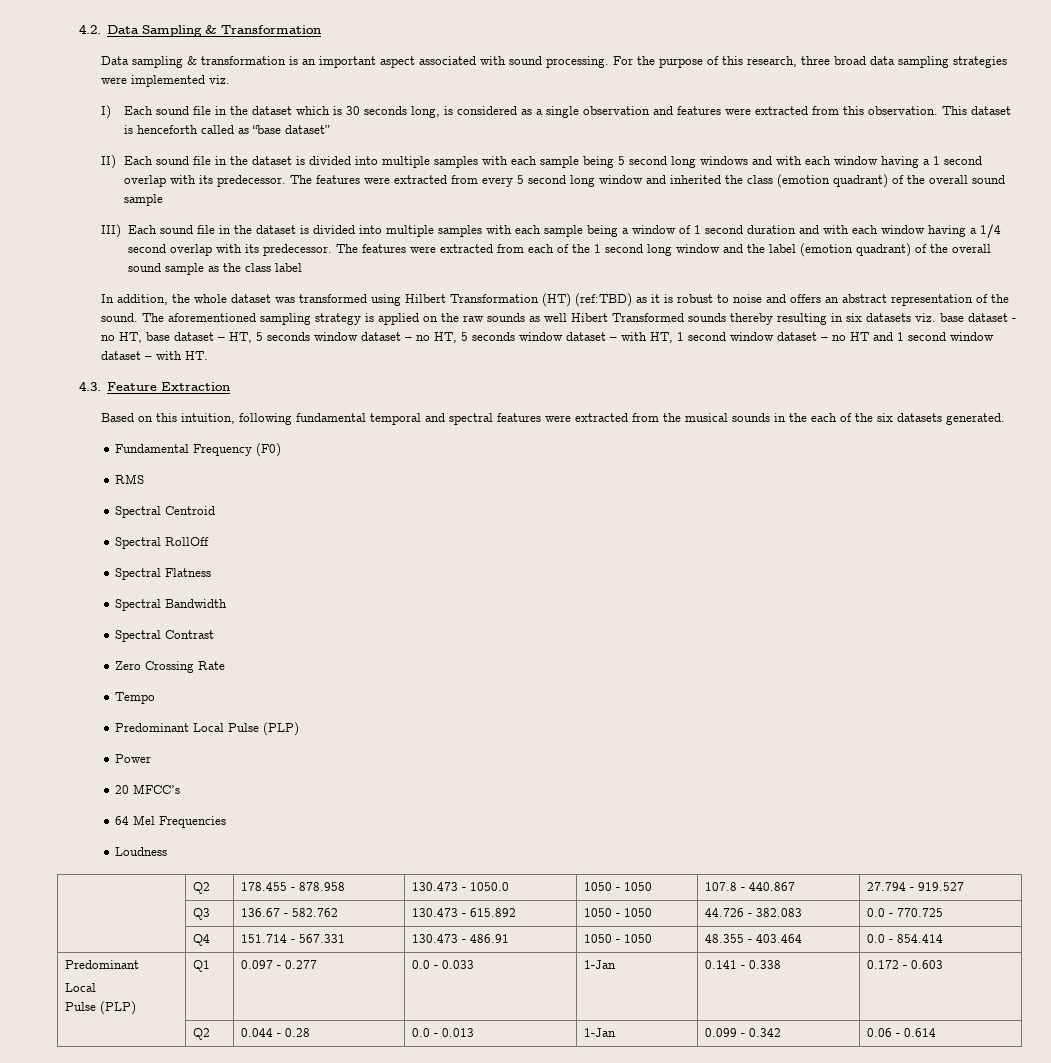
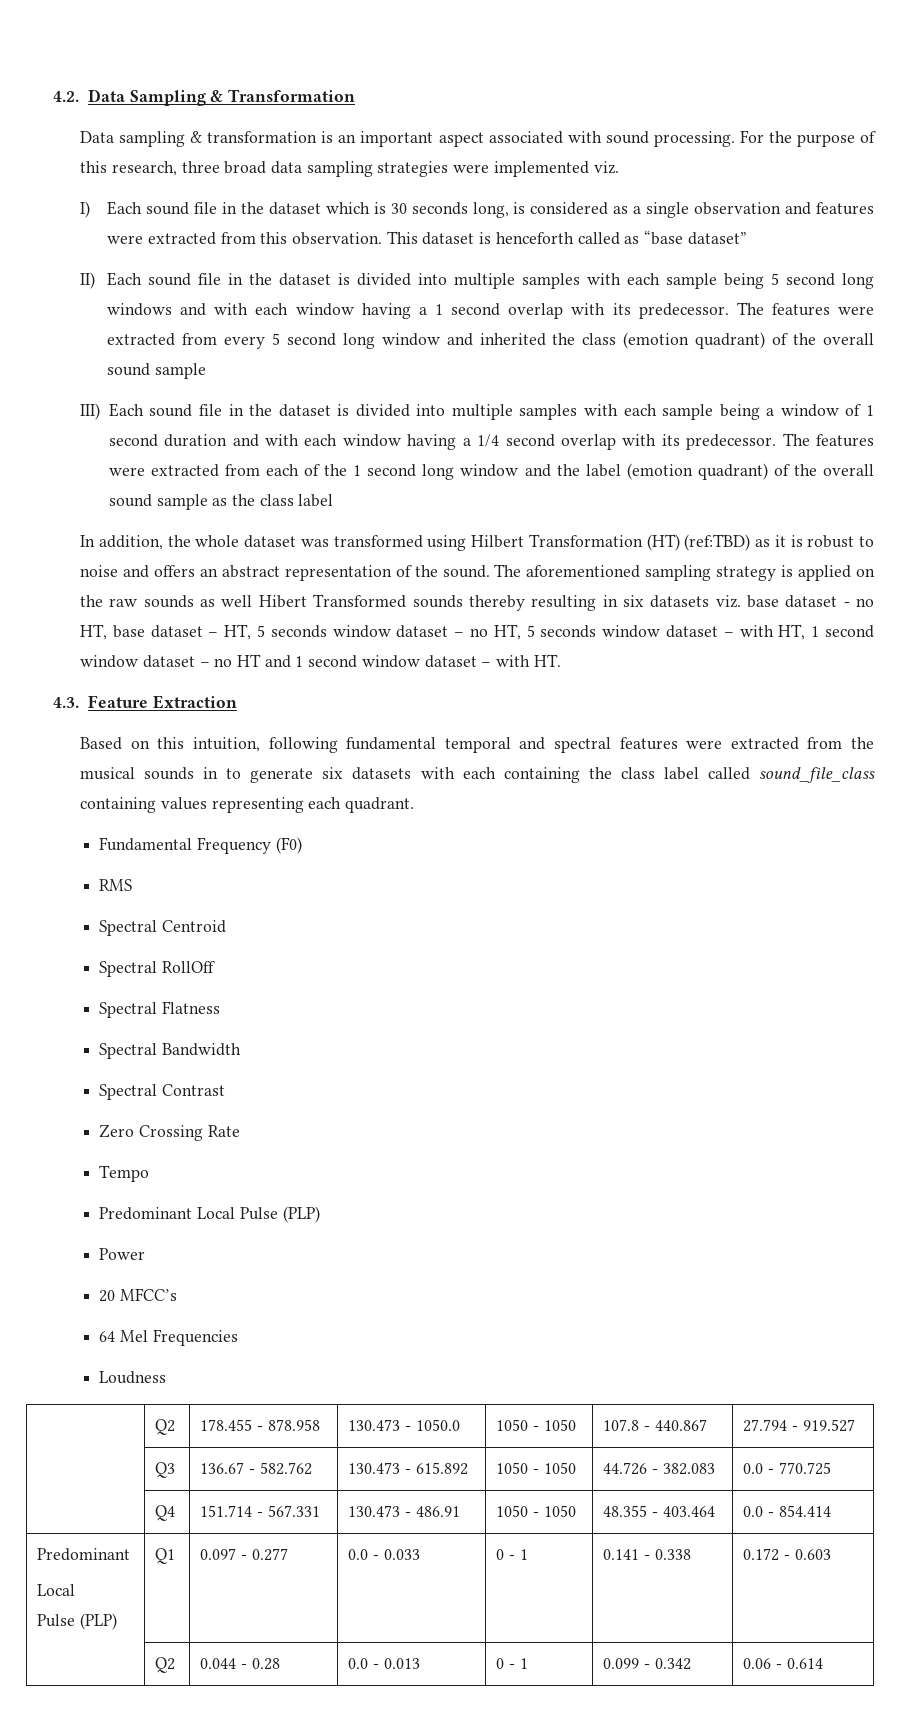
[789,413,1006,425] the each of the six datasets generated. -> [226,767,875,783] [80,797,414,813] to generate six datasets with each containing the class label called sound_file_class containing values representing each quadrant.
[584,960,617,969] 1-Jan -> [496,1549,528,1560] 0 - 1
[584,1028,617,1037] 1-Jan -> [496,1658,528,1669] 0 - 1

